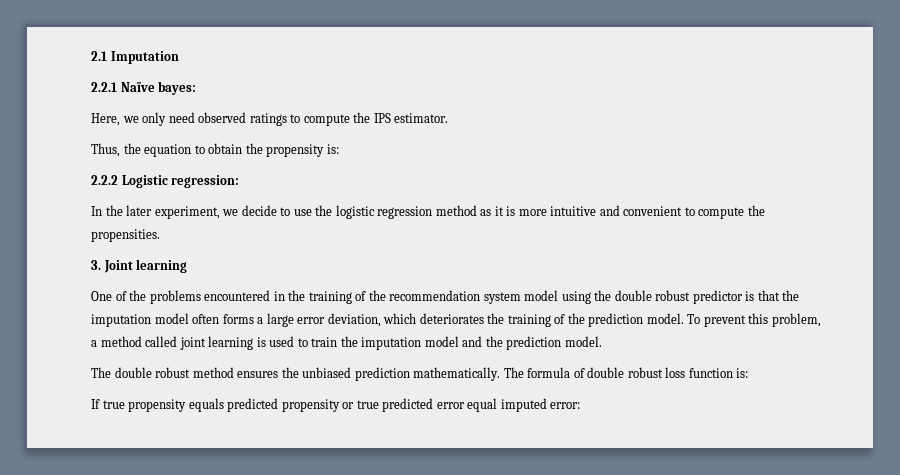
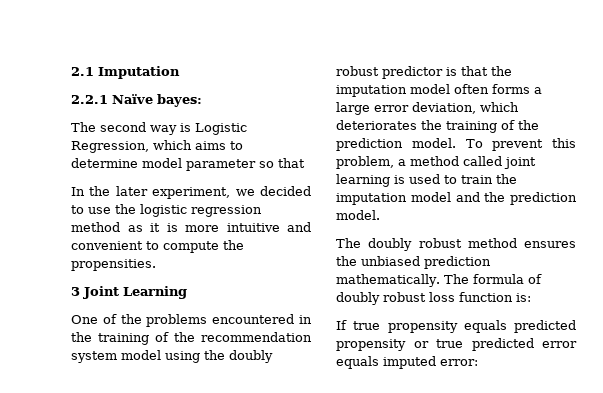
[91,112,449,126] [91,143,339,157] [91,175,240,188] Here, we only need observed ratings to compute the IPS estimator. // Thus, the equation to obtain the propensity is: // 2.2.2 Logistic regression: -> [71,122,247,135] [71,140,243,153] [71,158,305,171] The second way is Logistic Regression, which aims to determine model parameter so that
[241,205,277,216] decide -> [260,186,311,196] decided
[91,259,188,273] 3. Joint learning -> [71,286,187,299] 3 Joint Learning
[614,290,652,301] double -> [229,350,273,363] doubly
[114,367,152,378] double -> [368,238,413,251] doubly
[587,367,625,378] double -> [336,292,380,305] doubly
[467,398,498,412] equal -> [336,356,379,369] equals

